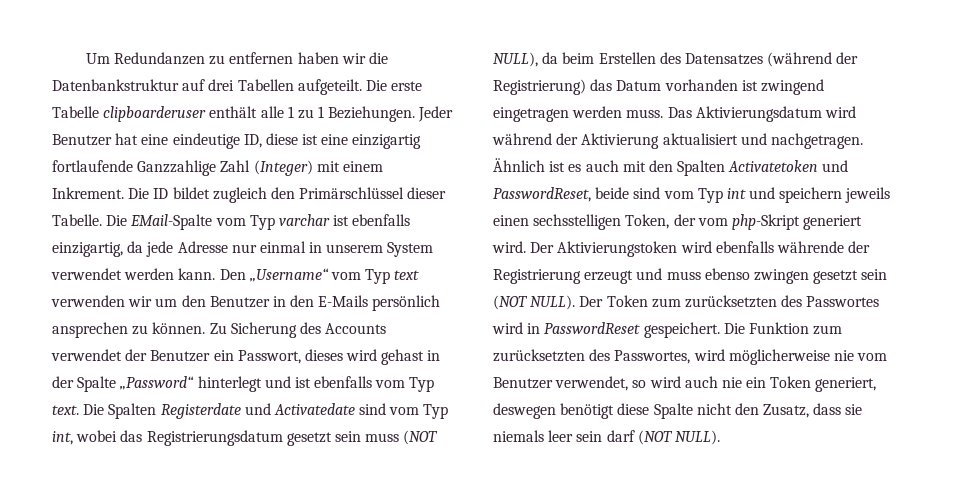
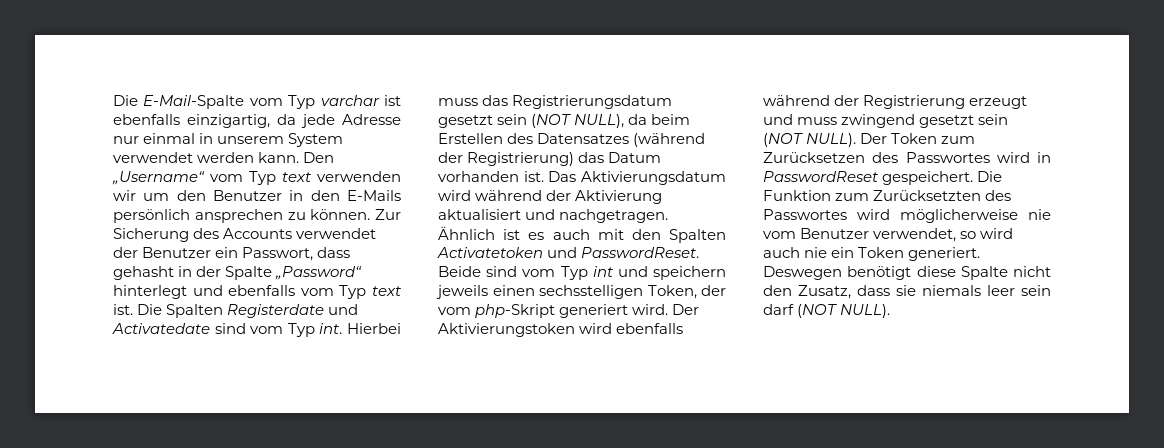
[85,52,388,65] [52,79,423,95] [52,106,454,122] [52,133,422,149] [52,160,383,176] [52,187,447,203] [52,214,213,230] Um Redundanzen zu entfernen haben wir die Datenbankstruktur auf drei Tabellen aufgeteilt. Die erste Tabelle clipboarderuser enthält alle 1 zu 1 Beziehungen. Jeder Benutzer hat eine eindeutige ID, diese ist eine einzigartig fortlaufende Ganzzahlige Zahl (Integer) mit einem Inkrement. Die ID bildet zugleich den Primärschlüssel dieser Tabelle. Die EMail-Spalte -> [113,95,245,109] Die E-Mail-Spalte
[209,323,227,334] Zu -> [375,209,401,220] Zur
[304,349,425,365] dieses wird gehast -> [317,247,351,258] [113,266,174,280] dass gehasht
[294,377,311,388] ist -> (223, 290) none
[52,405,79,415] text. -> [372,286,401,296] [113,304,133,315] text ist.
[52,430,118,445] int, wobei -> [319,323,401,334] [438,98,478,106] int. Hierbei muss
[365,433,400,442] muss -> (528, 119) none
[741,79,824,95] [493,106,664,122] ist zwingend eingetragen werden muss. -> [523,171,544,182] ist.
[493,187,630,202] PasswordReset, beide -> [581,247,700,258] [438,266,481,277] PasswordReset. Beide
[776,241,844,253] währende -> [763,95,830,106] während
[704,268,809,284] ebenso zwingen -> [841,114,916,128] zwingend
[684,295,777,308] zurücksetzten -> [763,152,865,163] Zurücksetzen
[493,349,691,364] zurücksetzten des Passwortes, -> [873,190,1012,201] [763,209,847,220] Zurücksetzten des Passwortes
[815,377,877,392] [493,403,556,419] generiert, deswegen -> [908,247,981,261] [763,266,842,280] generiert. Deswegen

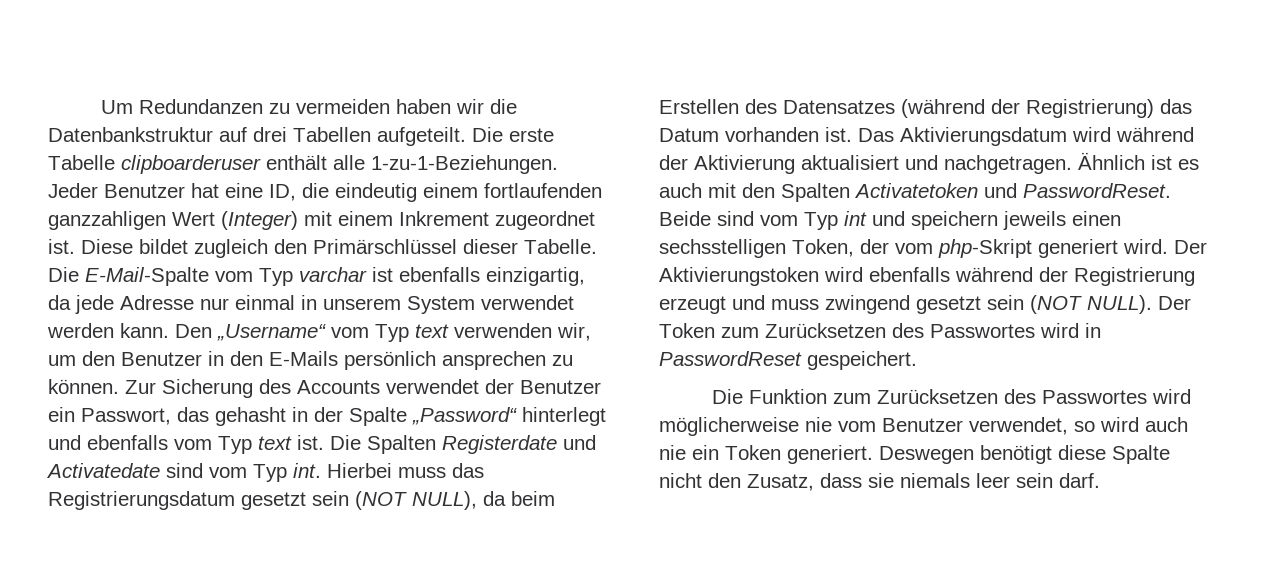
(113, 100) none -> [101,99,518,114] [48,127,554,146] [48,155,558,174] [48,183,602,202] [48,211,595,230] [48,239,597,258] Um Redundanzen zu vermeiden haben wir die Datenbankstruktur auf drei Tabellen aufgeteilt. Die erste Tabelle clipboarderuser enthält alle 1-zu-1-Beziehungen. Jeder Benutzer hat eine ID, die eindeutig einem fortlaufenden ganzzahligen Wert (Integer) mit einem Inkrement zugeordnet ist. Diese bildet zugleich den Primärschlüssel dieser Tabelle.
[113,190,136,201] wir -> [557,323,591,341] wir,
[317,247,351,258] dass -> [177,407,209,422] das
(974, 178) none -> (917, 360) //
[873,190,982,201] Zurücksetzten -> [877,389,999,404] Zurücksetzen
[763,304,891,318] darf (NOT NULL). -> [1059,473,1100,488] darf.

